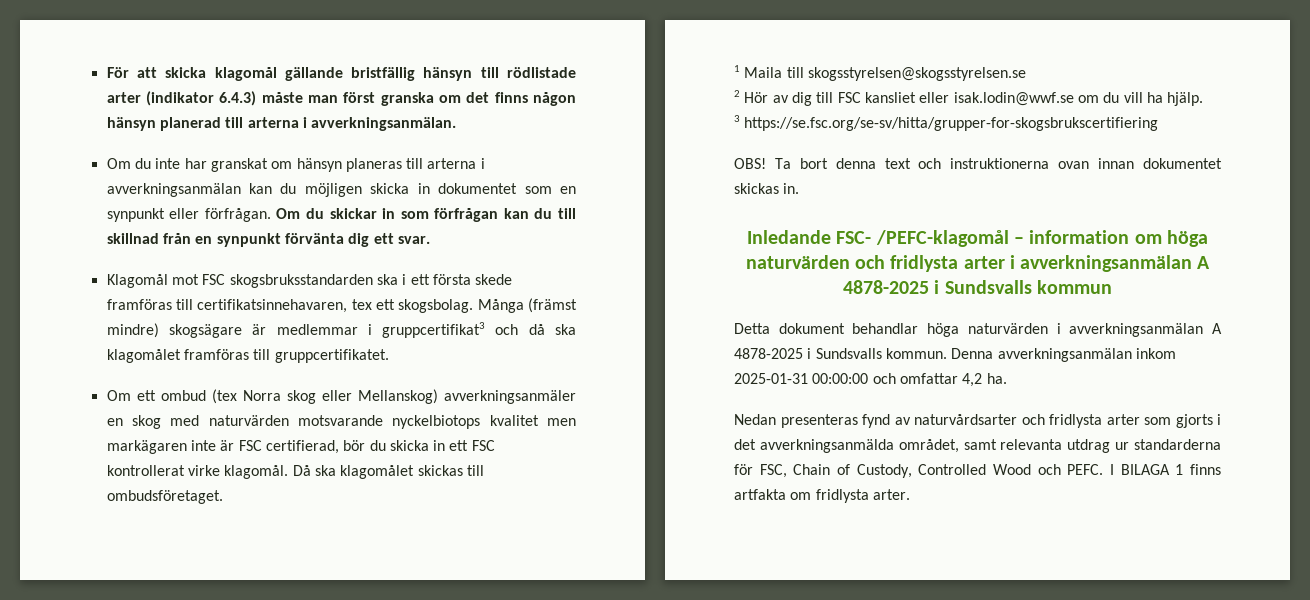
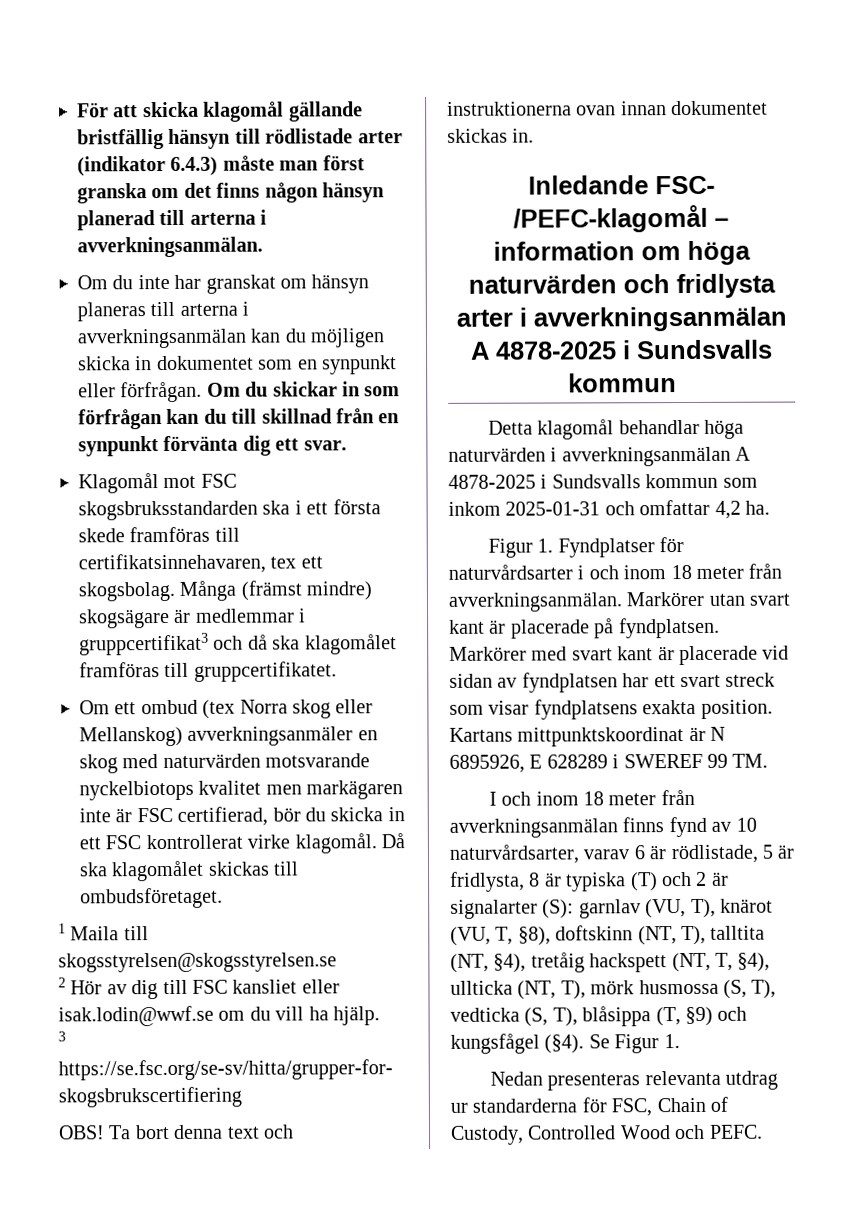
[778,323,845,334] dokument -> [537,419,615,440] klagomål
[885,348,1132,362] kommun. Denna avverkningsanmälan -> [645,473,758,489] kommun som
[812,373,869,384] 00:00:00 -> (601, 508) none
[734,414,1221,428] [734,439,997,453] Nedan presenteras fynd av naturvårdsarter och fridlysta arter som gjorts i det avverkningsanmälda området, samt -> [487,537,685,558] [448,563,783,580] [448,591,792,612] [449,617,720,639] [449,645,790,666] [449,672,776,693] [449,699,773,720] [449,726,726,747] [449,753,769,773] [488,789,695,806] [449,816,757,838] [449,844,795,864] [450,871,729,892] [450,898,773,919] [450,925,766,946] [450,952,771,973] [450,979,777,1000] [450,1006,748,1027] [450,1033,680,1054] [489,1071,641,1091] Figur 1. Fyndplatser för naturvårdsarter i och inom 18 meter från avverkningsanmälan. Markörer utan svart kant är placerade på fyndplatsen. Markörer med svart kant är placerade vid sidan av fyndplatsen har ett svart streck som visar fyndplatsens exakta position. Kartans mittpunktskoordinat är N 6895926, E 628289 i SWEREF 99 TM. // I och inom 18 meter från avverkningsanmälan finns fynd av 10 naturvårdsarter, varav 6 är rödlistade, 5 är fridlysta, 8 är typiska (T) och 2 är signalarter (S): garnlav (VU, T), knärot (VU, T, §8), doftskinn (NT, T), talltita (NT, §4), tretåig hackspett (NT, T, §4), ullticka (NT, T), mörk husmossa (S, T), vedticka (S, T), blåsippa (T, §9) och kungsfågel (§4). Se Figur 1. // Nedan presenteras
[1110,464,1221,475] [734,489,910,503] I BILAGA 1 finns artfakta om fridlysta arter. -> (763, 1131) none

